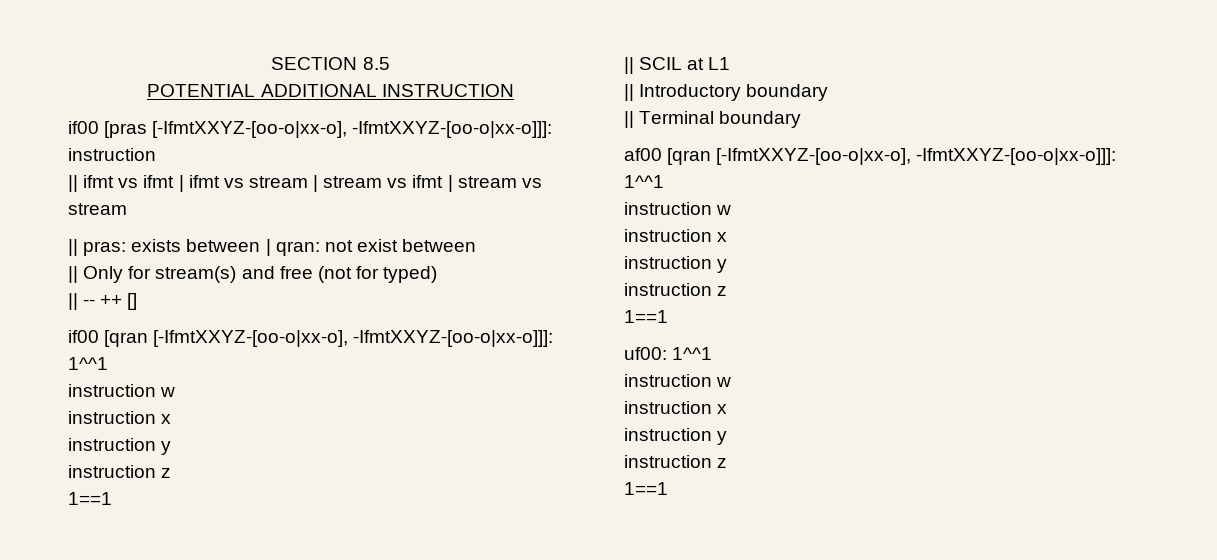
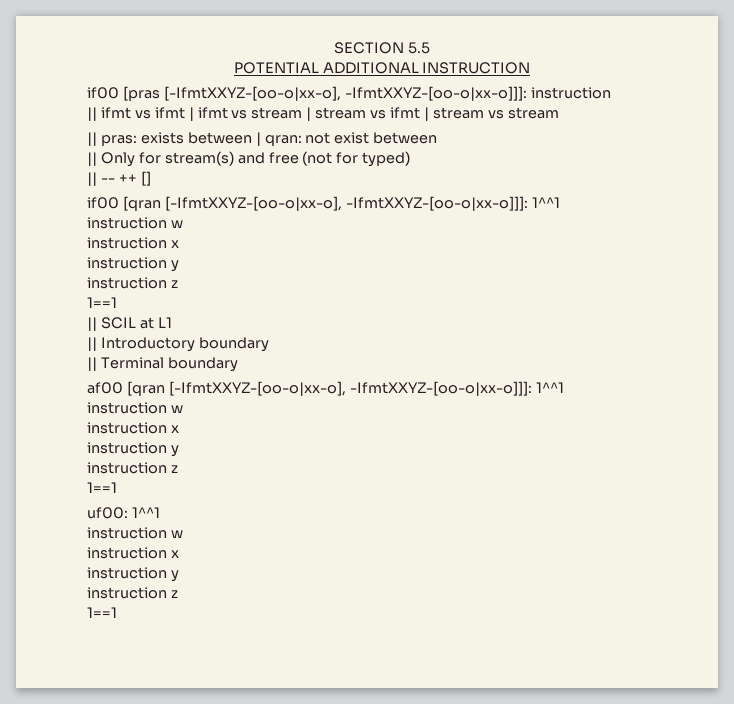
[362,57,390,70] 8.5 -> [407,42,430,54] 5.5

